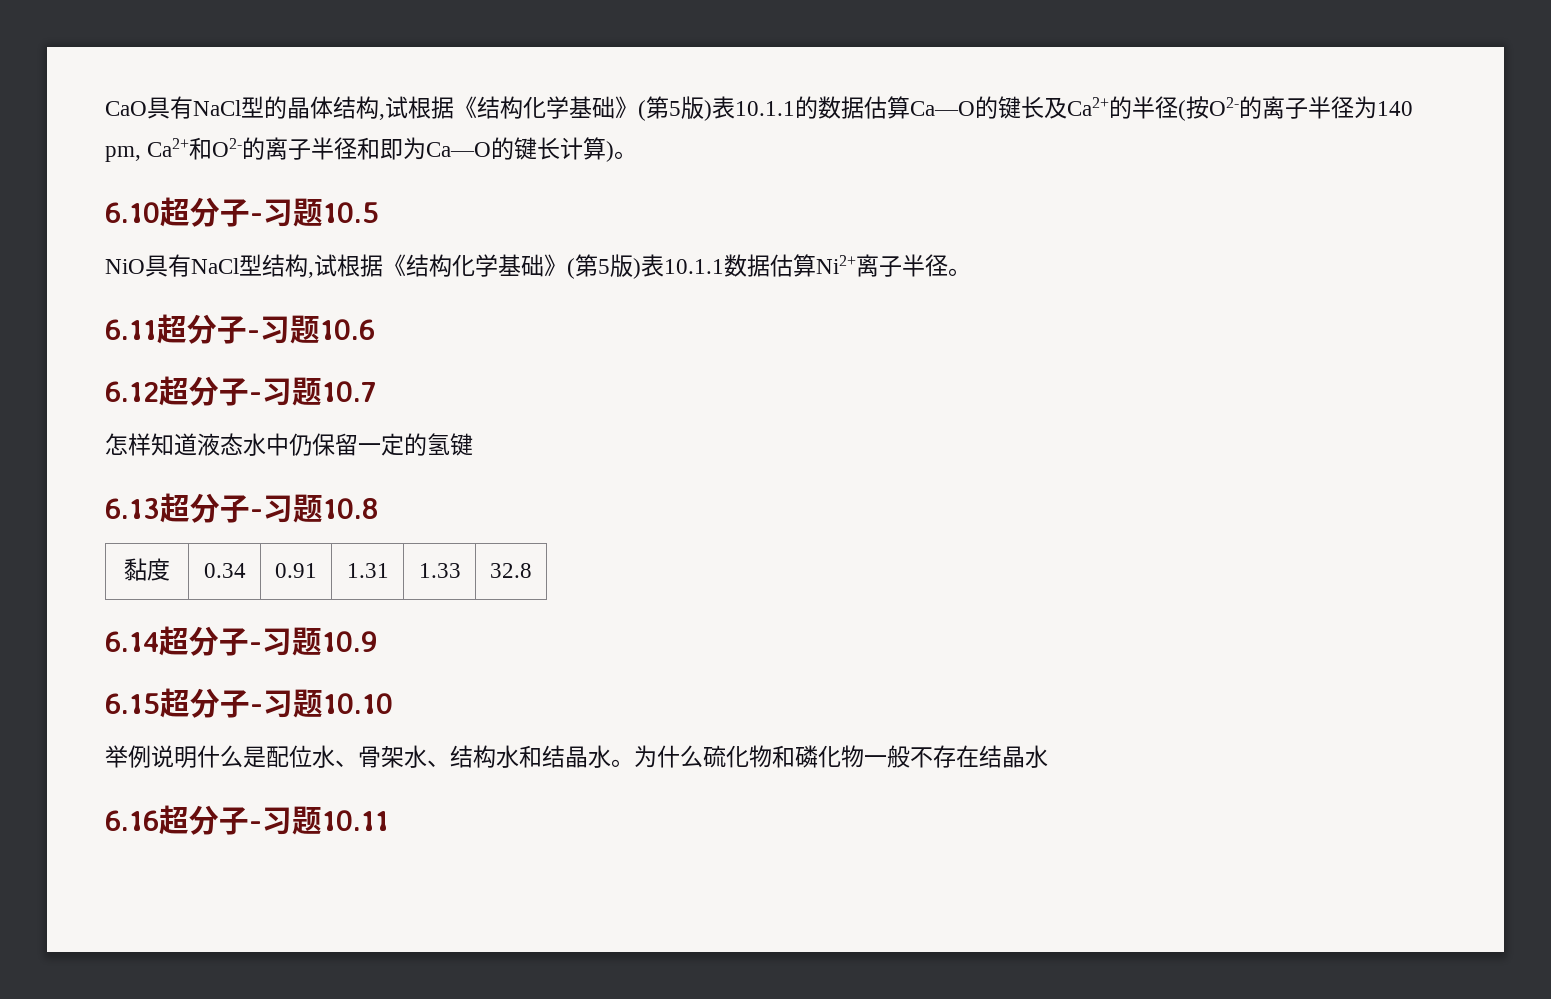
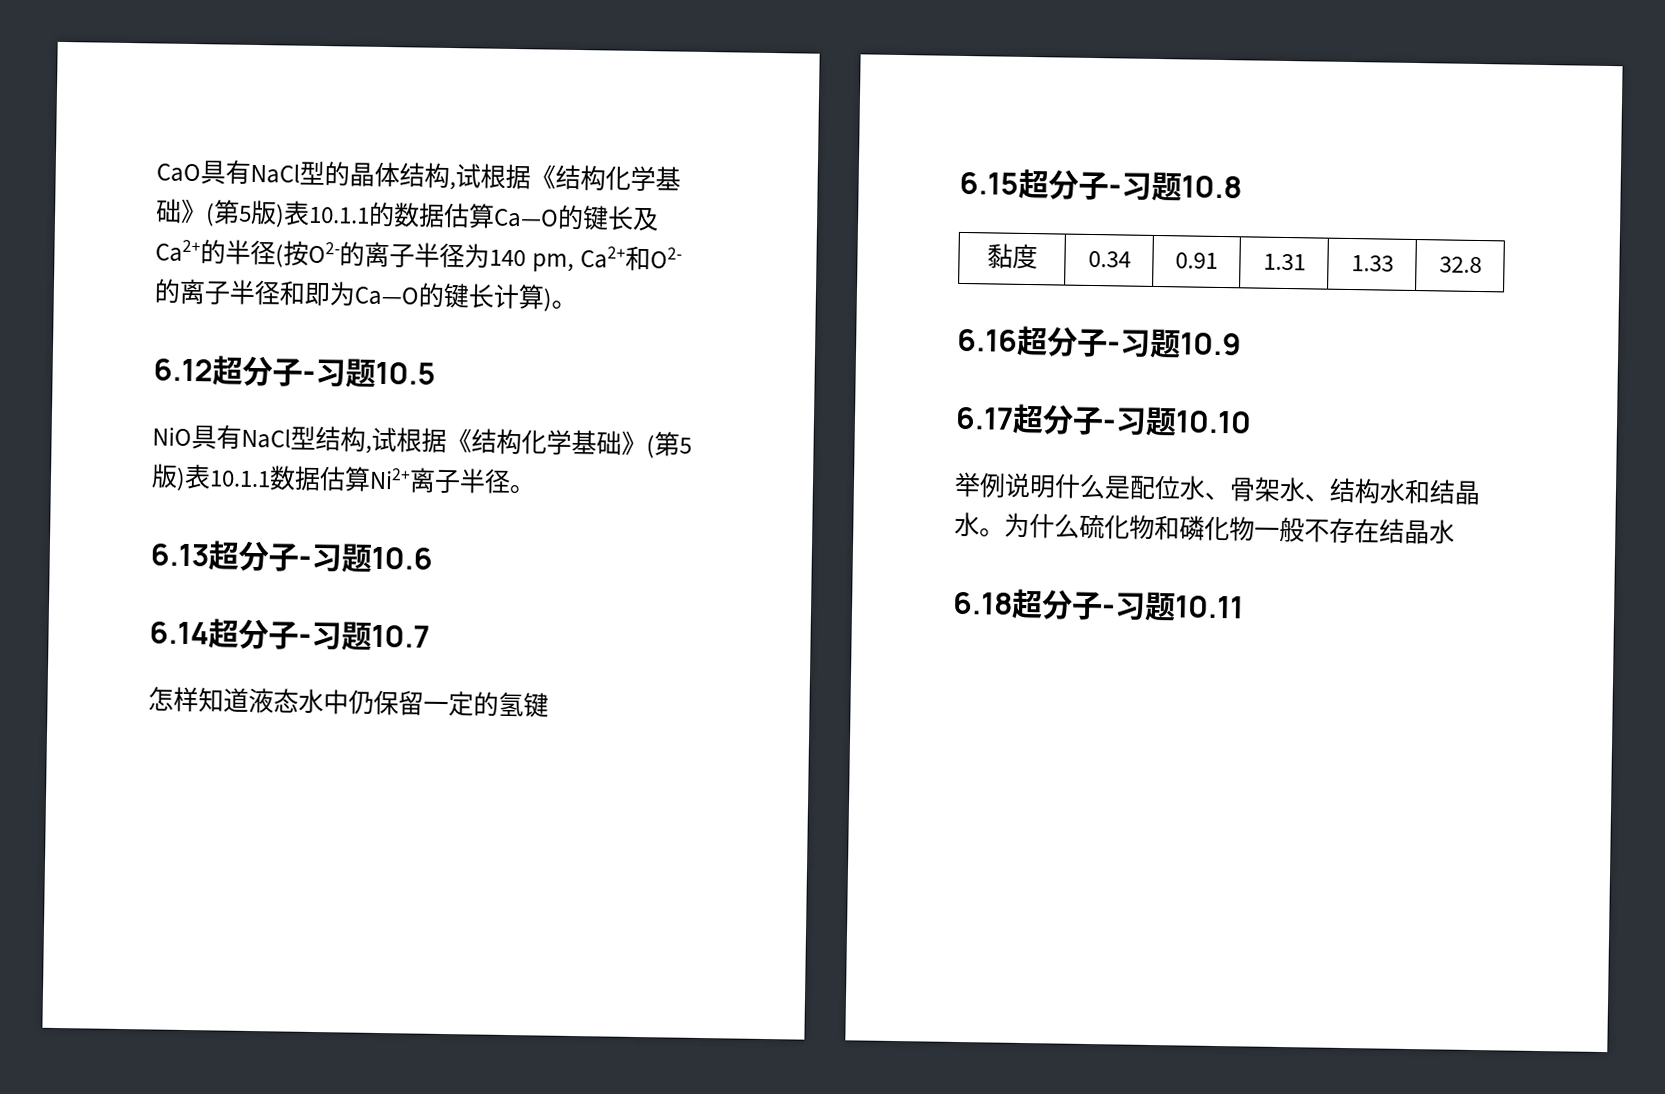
[105,202,160,223] 6.10 -> [153,358,213,382] 6.12
[105,319,157,340] 6.11 -> [150,543,209,567] 6.13
[105,381,159,402] 6.12 -> [149,621,209,645] 6.14
[105,498,160,519] 6.13 -> [959,171,1019,195] 6.15
[105,631,159,652] 6.14 -> [957,328,1018,352] 6.16
[105,693,160,714] 6.15 -> [955,406,1014,430] 6.17
[105,810,159,831] 6.16 -> [952,591,1013,615] 6.18

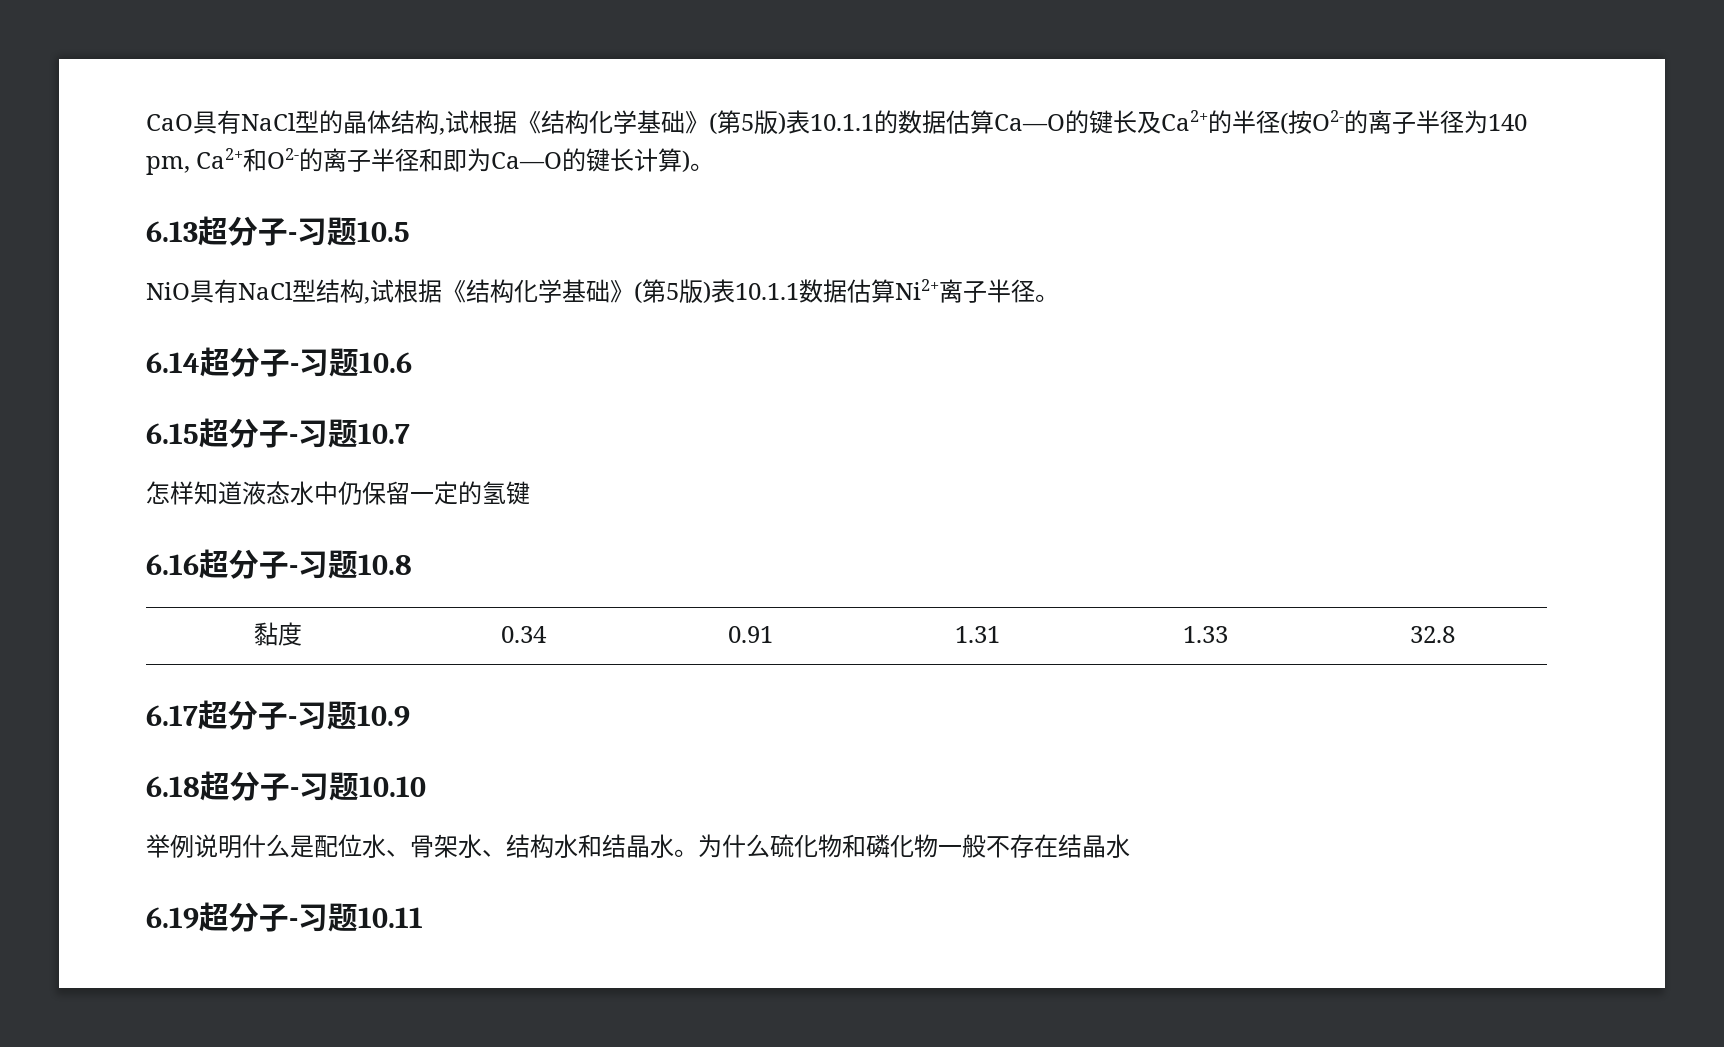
[153,358,213,382] 6.12 -> [146,221,198,242] 6.13
[150,543,209,567] 6.13 -> [146,352,200,373] 6.14
[149,621,209,645] 6.14 -> [146,423,199,444] 6.15
[959,171,1019,195] 6.15 -> [146,554,199,575] 6.16
[957,328,1018,352] 6.16 -> [146,705,198,726] 6.17
[955,406,1014,430] 6.17 -> [146,776,200,797] 6.18
[952,591,1013,615] 6.18 -> [146,907,199,929] 6.19

